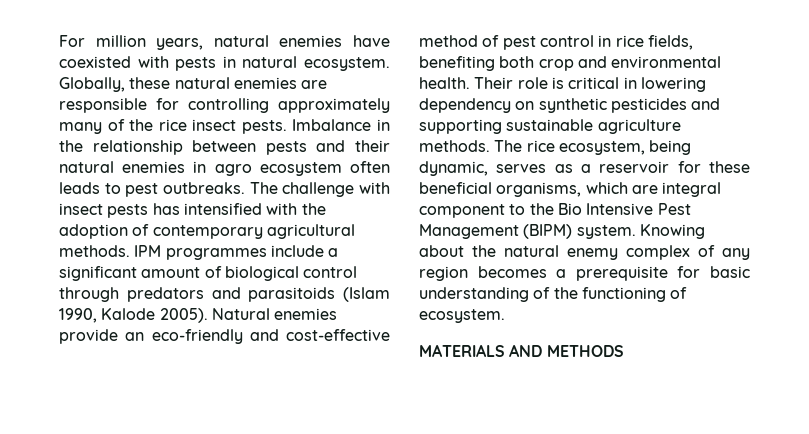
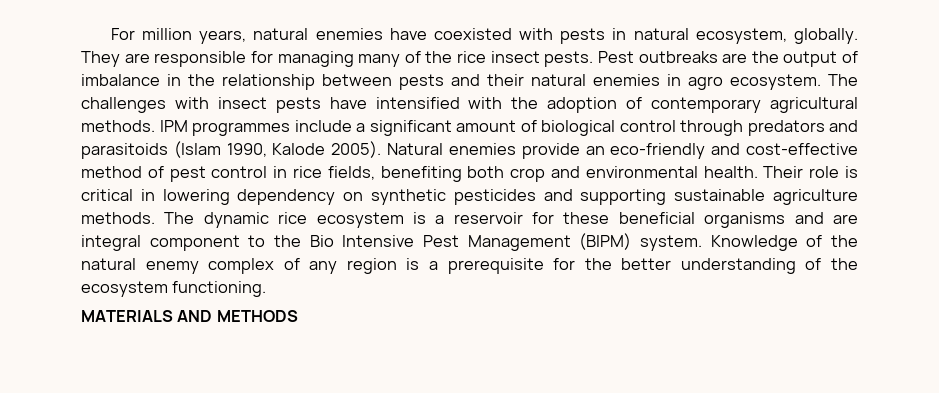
[304,57,390,71] [59,77,297,92] ecosystem. Globally, these natural enemies -> [695,28,858,44] [81,51,120,67] ecosystem, globally. They
[188,98,390,113] controlling approximately -> [277,51,354,67] managing
[292,119,372,131] Imbalance -> [597,51,858,67] [81,74,160,86] Pest outbreaks are the output of imbalance
[259,161,391,176] [59,182,355,197] ecosystem often leads to pest outbreaks. The challenge -> [730,74,858,90] [81,97,166,113] ecosystem. The challenges
[152,203,180,215] has -> [329,97,367,109] have
[526,140,692,155] [419,161,573,176] rice ecosystem, being dynamic, serves as -> [203,212,426,228] dynamic rice ecosystem is
[496,182,628,197] organisms, which -> [704,212,824,228] organisms and
[639,224,705,239] [419,245,464,257] Knowing about -> [710,235,823,251] Knowledge of
[477,266,547,278] becomes -> [406,258,420,270] is
[710,266,750,278] basic -> [584,258,672,270] the better
[581,287,688,302] [419,309,505,323] functioning of ecosystem. -> [81,281,267,297] ecosystem functioning.

